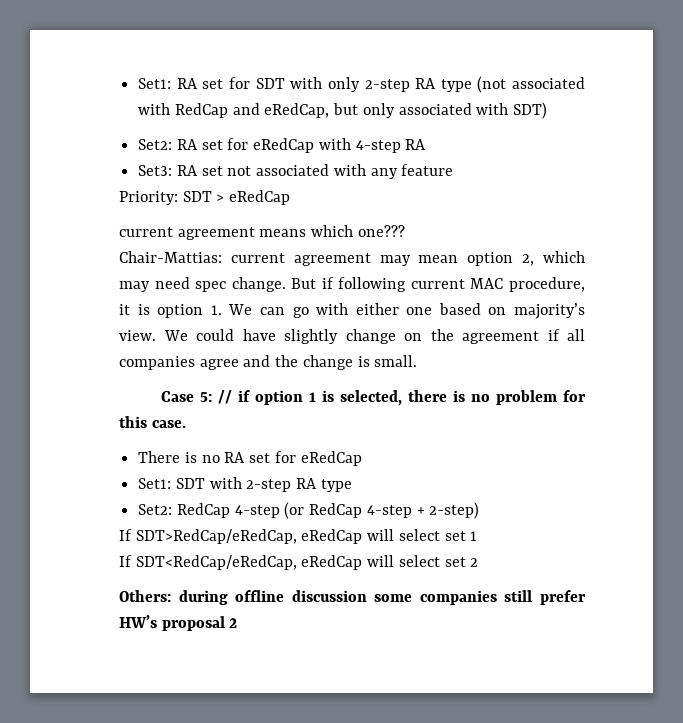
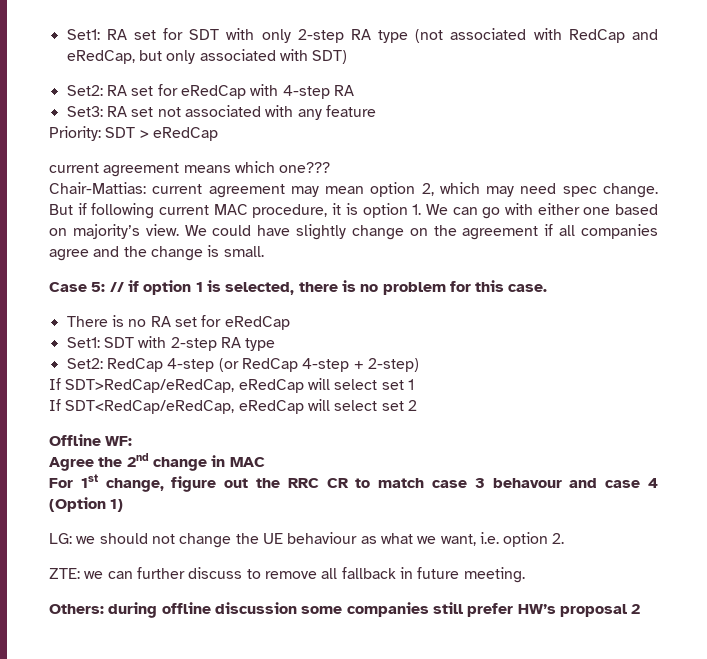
(479, 562) none -> [49,434,133,446] [49,453,265,471] [49,474,658,492] [49,497,124,512] [49,532,565,548] [49,567,525,583] // Offline WF: // Agree the 2nd change in MAC // For 1st change, figure out the RRC CR to match case 3 behavour and case 4 (Option 1) // LG: we should not change the UE behaviour as what we want, i.e. option 2. // ZTE: we can further discuss to remove all fallback in future meeting.

